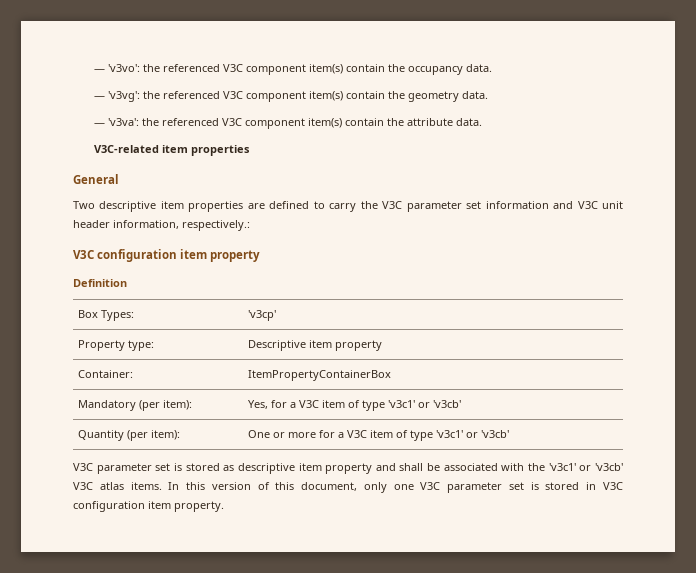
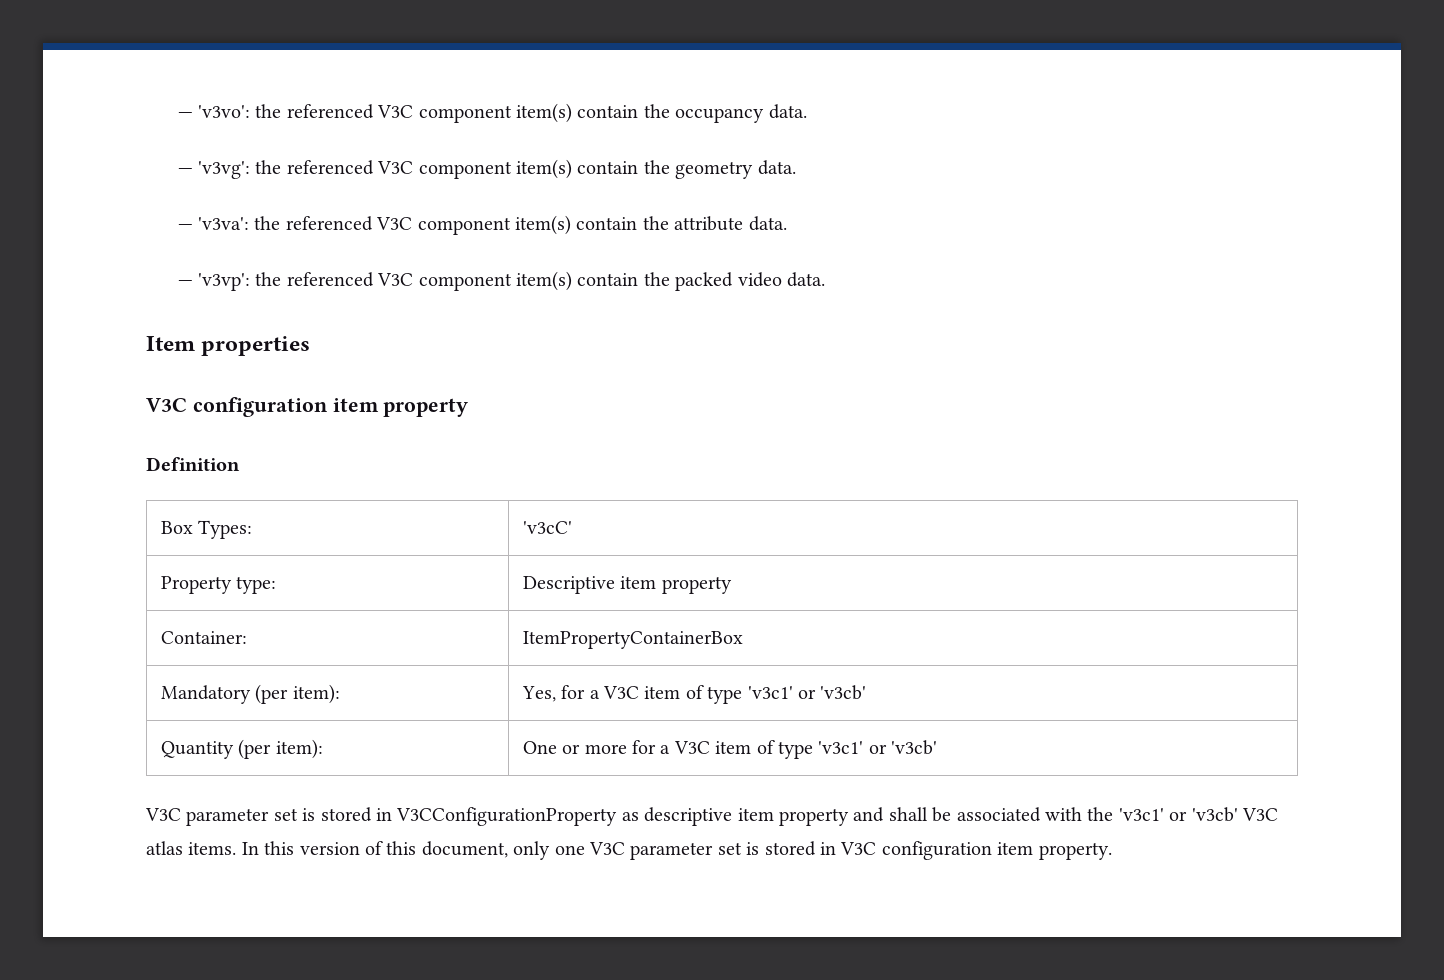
[93,145,250,156] [73,174,119,184] [73,201,623,212] [73,220,250,231] V3C-related item properties // General // Two descriptive item properties are defined to carry the V3C parameter set information and V3C unit header information, respectively.: -> [177,271,826,291] [146,336,311,356] — 'v3vp': the referenced V3C component item(s) contain the packed video data. // Item properties
[247,310,276,321] 'v3cp' -> [522,521,572,534] 'v3cC'
(220, 467) none -> [376,807,618,826] in V3CConfigurationProperty

